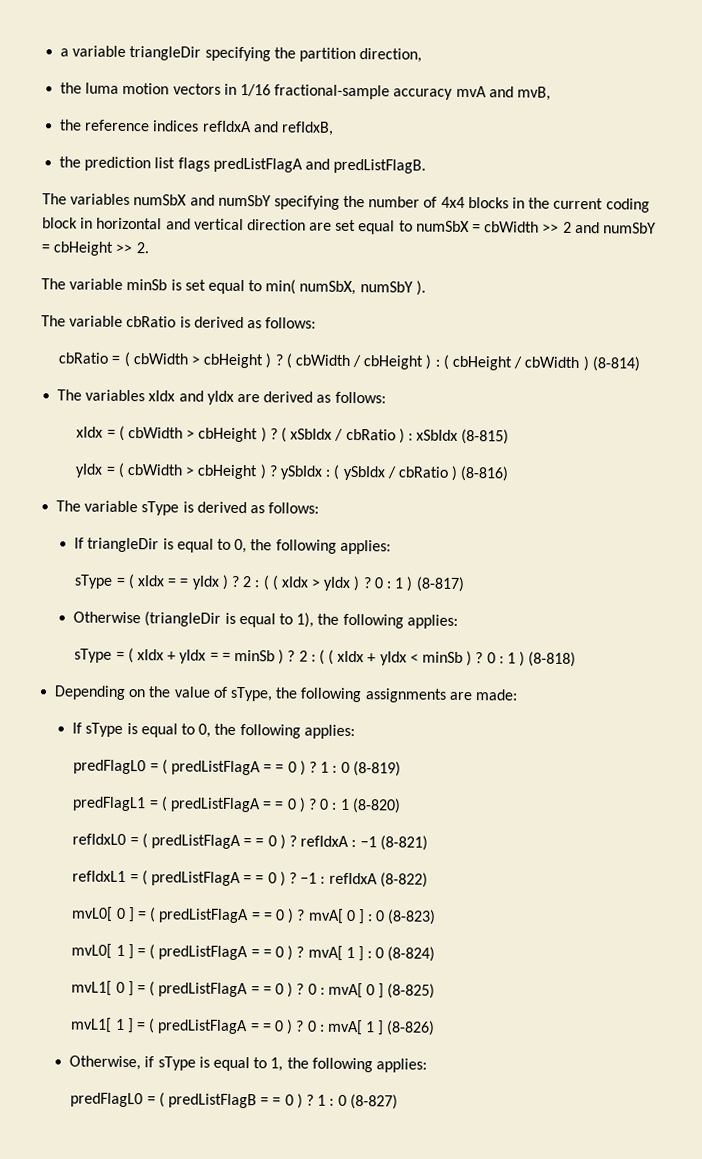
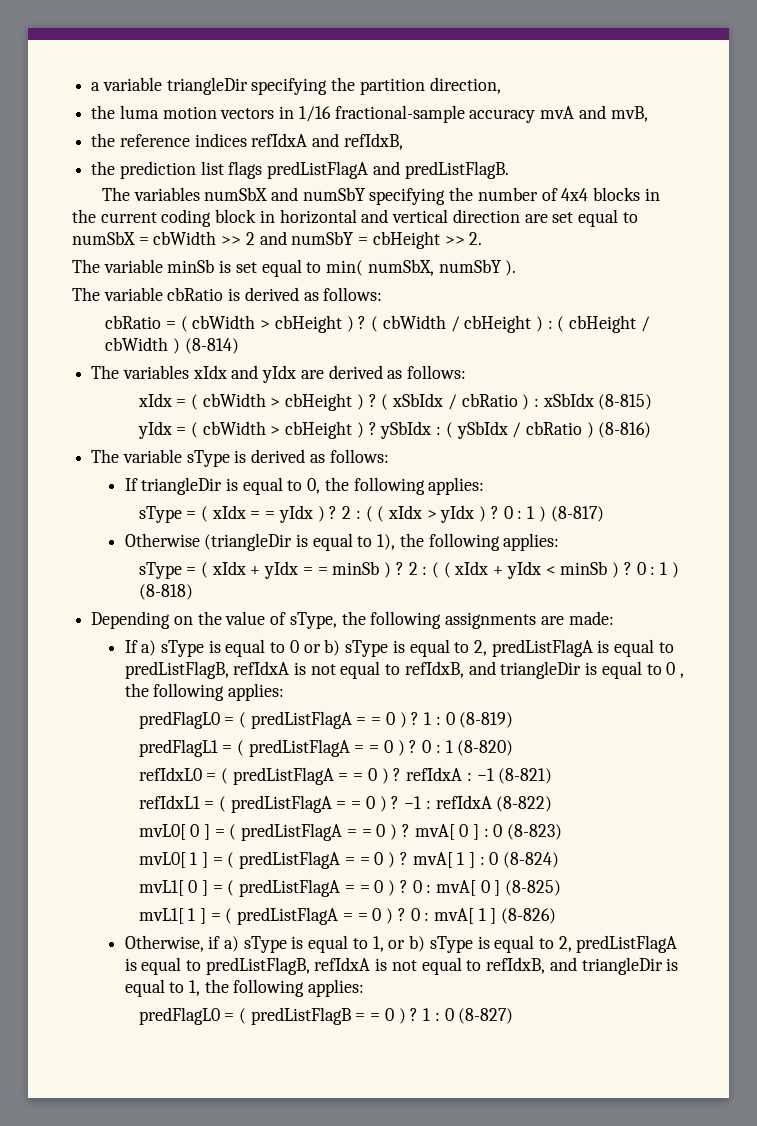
[85,722,212,738] sType is equal to 0, -> [141,639,674,657] [124,661,684,679] a) sType is equal to 0 or b) sType is equal to 2, predListFlagA is equal to predListFlagB, refIdxA is not equal to refIdxB, and triangleDir is equal to 0 ,
(155, 1062) none -> [223,936,239,952] a)
(284, 1064) none -> [388,935,678,953] [124,957,679,975] [124,979,200,997] or b) sType is equal to 2, predListFlagA is equal to predListFlagB, refIdxA is not equal to refIdxB, and triangleDir is equal to 1,

